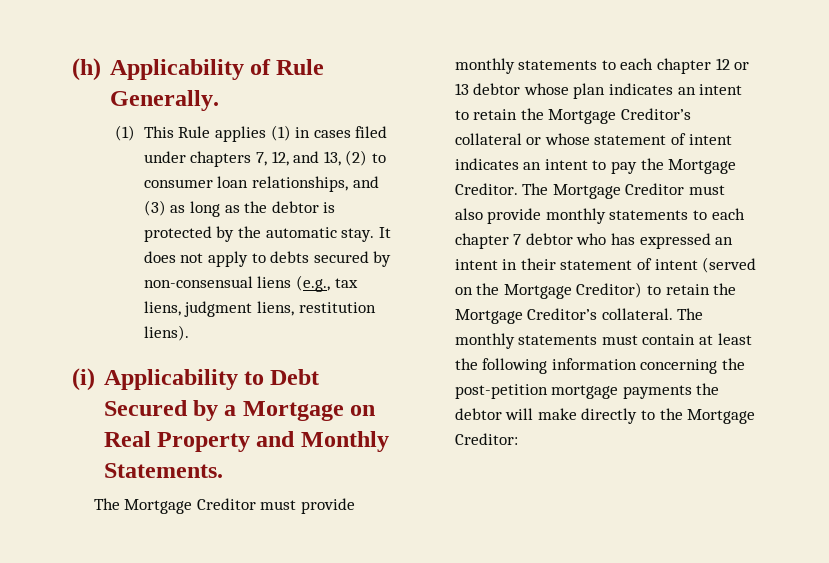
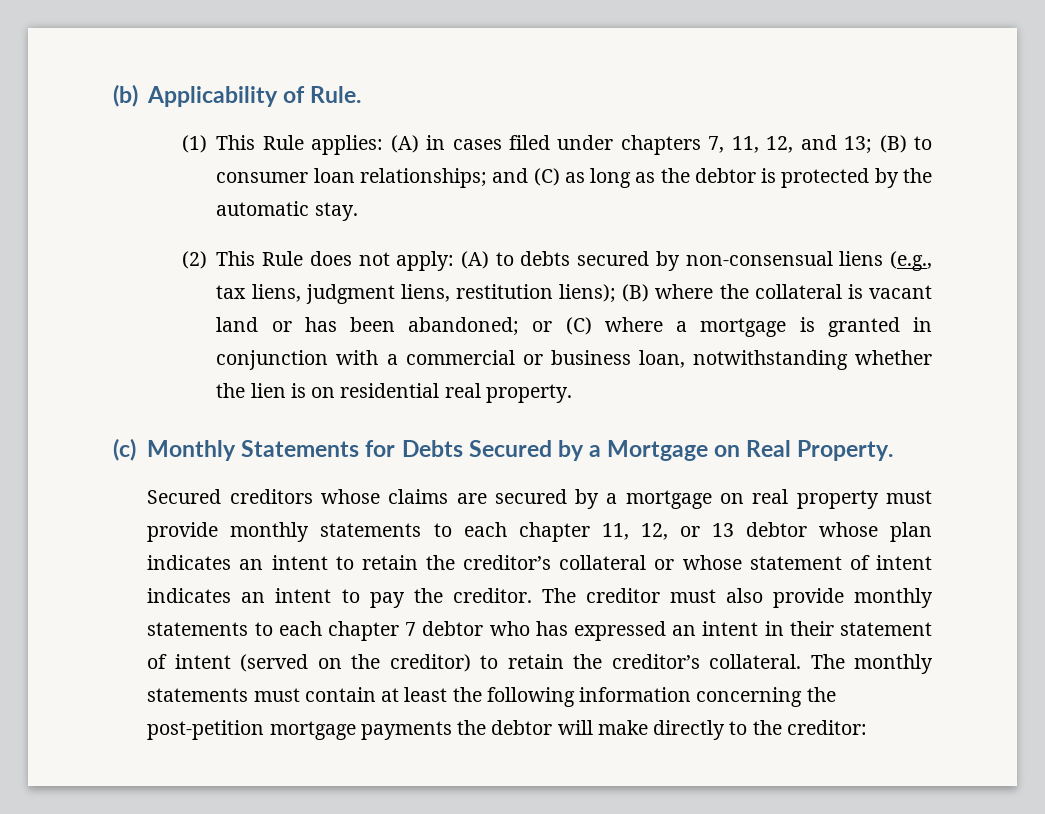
[72,58,101,81] (h) -> [113,84,138,107] (b)
[276,59,325,75] [109,90,219,111] Rule Generally. -> [309,86,361,103] Rule.
[214,125,291,142] applies (1) -> [311,135,419,155] applies: (A)
(267, 159) none -> [731,136,759,153] 11,
[323,150,368,166] 13, (2) -> [844,135,907,154] 13; (B)
[251,176,379,192] [143,200,166,216] relationships, and (3) -> [359,168,560,188] relationships; and (C)
[378,227,391,238] [143,251,248,267] It does not apply -> [181,251,489,271] // (2) This Rule does not apply: (A)
[143,325,189,341] [72,368,320,391] liens). // (i) Applicability to Debt -> [559,284,932,303] [216,317,932,337] [216,350,932,370] [216,383,572,403] [113,438,463,461] liens); (B) where the collateral is vacant land or has been abandoned; or (C) where a mortgage is granted in conjunction with a commercial or business loan, notwithstanding whether the lien is on residential real property. // (c) Monthly Statements for Debts
[156,431,389,452] [103,463,223,478] [93,498,256,514] Property and Monthly Statements. // The Mortgage Creditor -> [797,440,894,461] [147,489,879,509] Property. // Secured creditors whose claims are secured by a mortgage on real property
[715,58,730,70] 12 -> [601,523,668,540] 11, 12,
[548,108,691,124] Mortgage Creditor’s -> [463,555,552,570] creditor’s
[668,159,737,174] [454,183,685,199] Mortgage Creditor. The Mortgage Creditor -> [452,588,660,603] creditor. The creditor
[503,282,737,299] [454,308,598,324] Mortgage Creditor) to retain the Mortgage Creditor’s -> [389,654,700,672] creditor) to retain the creditor’s
[687,409,756,424] [454,433,518,445] Mortgage Creditor: -> [786,720,867,735] creditor:

